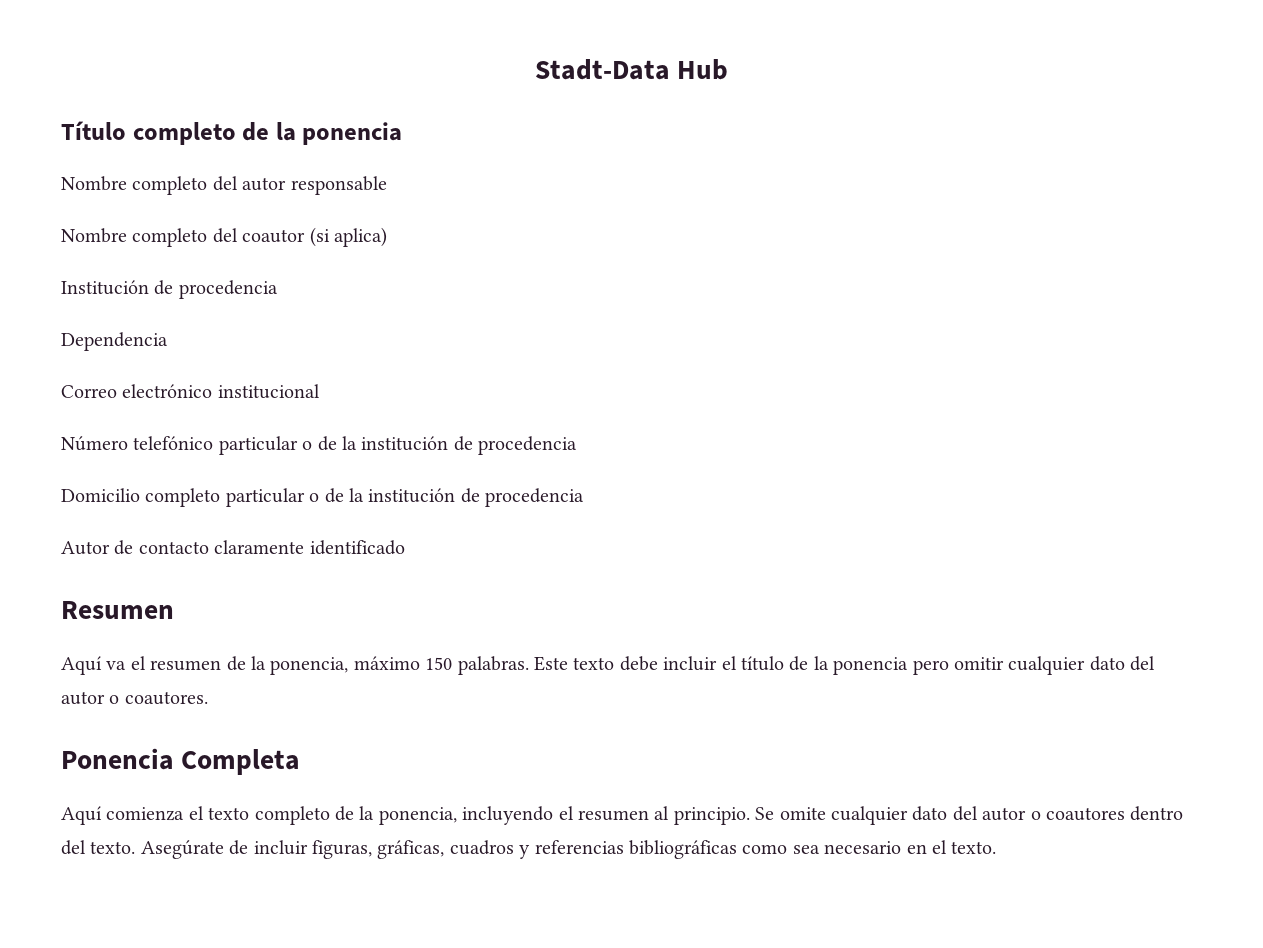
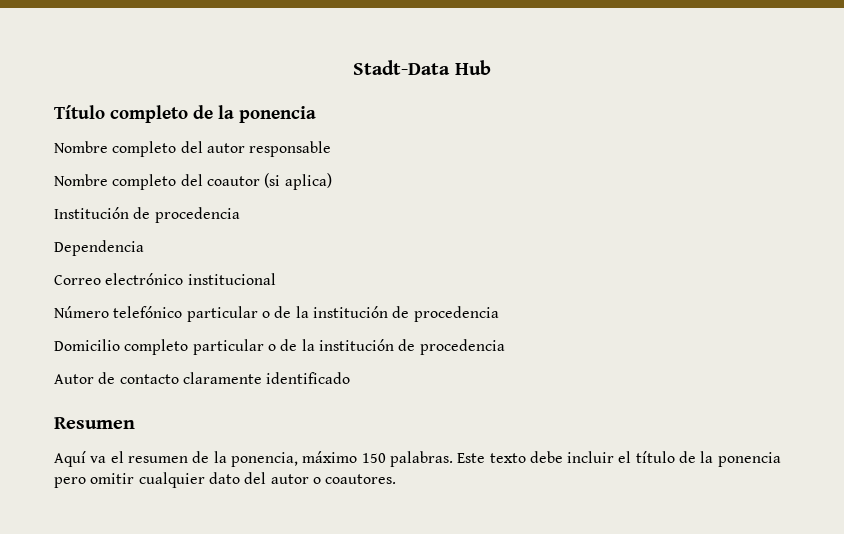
[61,748,301,775] [61,806,1184,825] [61,840,997,859] // Ponencia Completa // Aquí comienza el texto completo de la ponencia, incluyendo el resumen al principio. Se omite cualquier dato del autor o coautores dentro del texto. Asegúrate de incluir figuras, gráficas, cuadros y referencias bibliográficas como sea necesario en el texto. -> (397, 479) none

